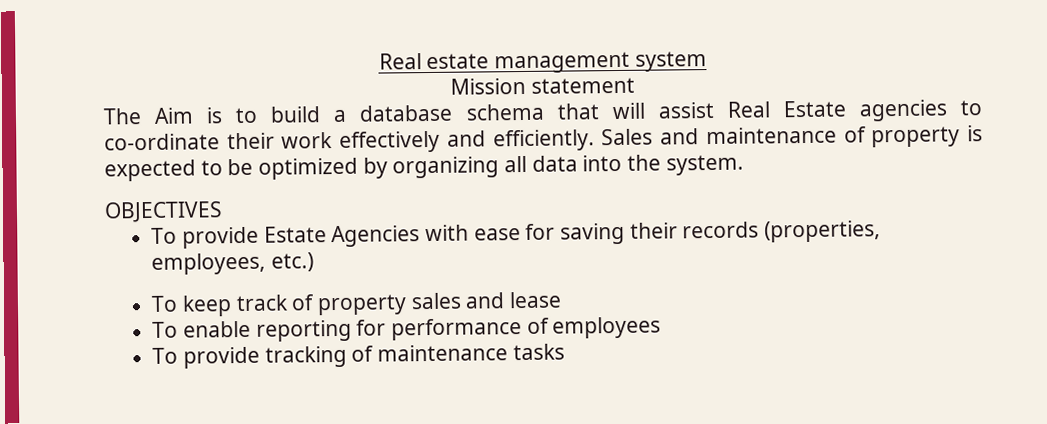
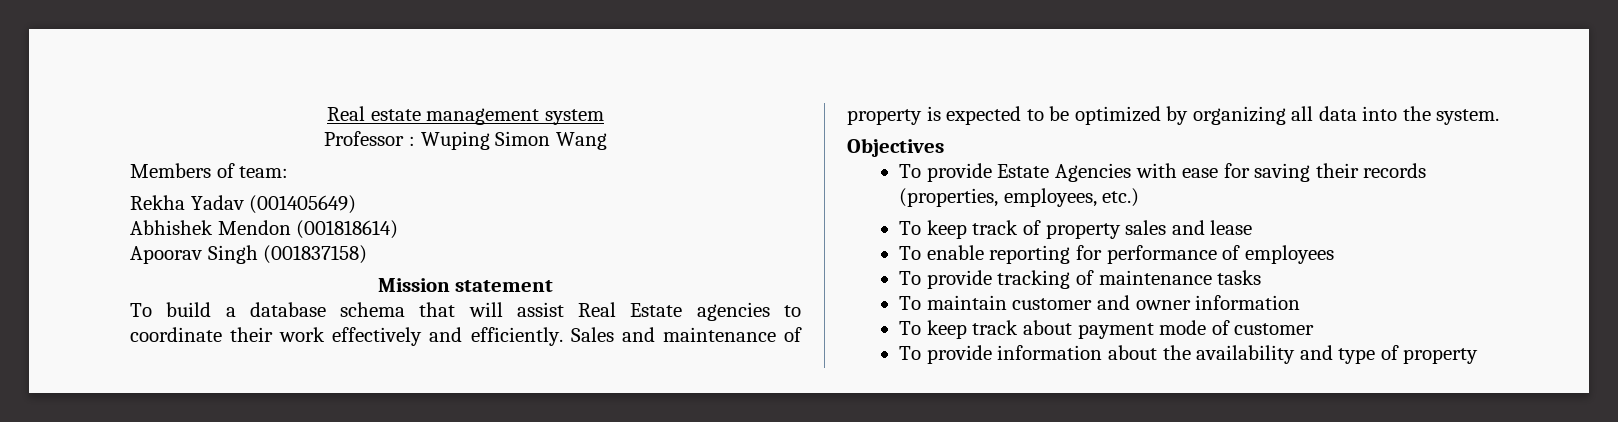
[450,77,635,95] [103,107,259,125] Mission statement // The Aim is to -> [324,131,607,150] [130,163,289,178] [130,195,357,214] [130,220,399,239] [130,245,368,264] [377,278,554,292] [130,303,152,317] Professor : Wuping Simon Wang // Members of team: // Rekha Yadav (001405649) // Abhishek Mendon (001818614) // Apoorav Singh (001837158) // Mission statement // To
[104,133,220,151] co-ordinate -> [130,327,222,342] coordinate
[104,201,223,223] OBJECTIVES -> [847,138,944,157] Objectives
(565, 352) none -> [899,295,1301,310] [899,320,1315,339] [899,345,1479,364] // To maintain customer and owner information // To keep track about payment mode of customer // To provide information about the availability and type of property

